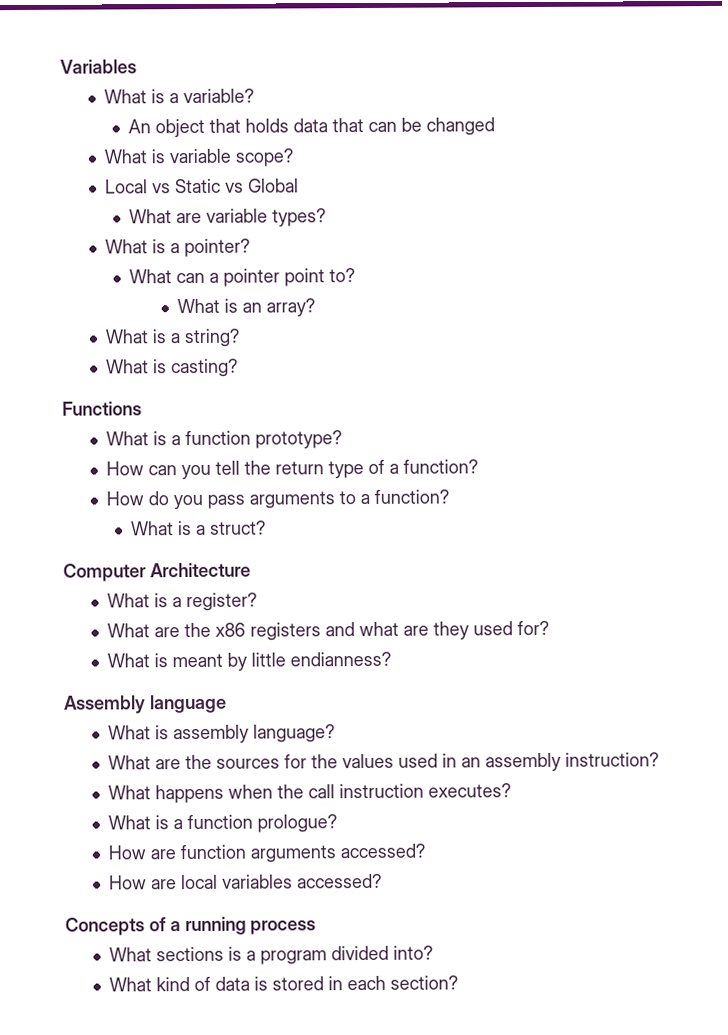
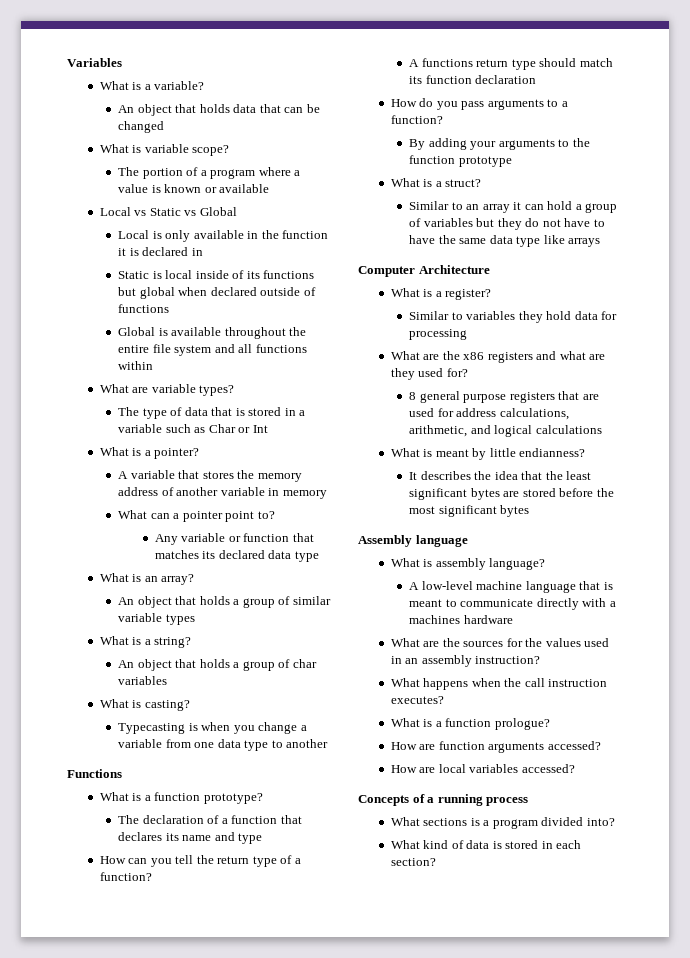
(293, 157) none -> [118,167,301,179] [118,184,270,193] // The portion of a program where a value is known or available
[129,208,327,227] [104,238,250,258] What are variable types? // What is a pointer? -> [118,230,329,242] [118,247,203,256] [118,270,315,279] [118,287,316,299] [118,304,170,313] [118,327,307,339] [118,344,307,356] [118,361,154,370] [99,384,235,396] [118,407,306,419] [118,424,268,433] [99,447,200,459] [118,470,302,482] [118,487,327,499] Local is only available in the function it is declared in // Static is local inside of its functions but global when declared outside of functions // Global is available throughout the entire file system and all functions within // What are variable types? // The type of data that is stored in a variable such as Char or Int // What is a pointer? // A variable that stores the memory address of another variable in memory
[177,298,316,317] [104,328,240,348] [105,358,238,378] What is an array? // What is a string? // What is casting? -> [154,533,314,545] [154,550,319,562] [99,573,195,585] [118,596,331,608] [118,613,195,625] [99,636,192,648] [118,659,317,671] [118,676,168,685] [99,699,190,711] [118,722,307,734] [118,739,329,751] Any variable or function that matches its declared data type // What is an array? // An object that holds a group of similar variable types // What is a string? // An object that holds a group of char variables // What is casting? // Typecasting is when you change a variable from one data type to another
(342, 439) none -> [118,815,302,824] [118,832,263,844] // The declaration of a function that declares its name and type
(478, 466) none -> [409,58,613,70] [409,75,537,84] // A functions return type should match its function declaration
[131,520,267,536] What is a struct? -> [409,138,590,150] [409,155,512,167] [390,178,482,187] [409,201,618,213] [409,218,605,230] [409,235,601,247] By adding your arguments to the function prototype // What is a struct? // Similar to an array it can hold a group of variables but they do not have to have the same data type like arrays
(257, 602) none -> [409,311,618,323] [409,329,468,340] // Similar to variables they hold data for processing
(549, 628) none -> [409,391,599,403] [409,408,569,420] [409,425,602,437] // 8 general purpose registers that are used for address calculations, arithmetic, and logical calculations
(391, 659) none -> [409,471,592,480] [409,488,614,500] [409,505,530,517] // It describes the idea that the least significant bytes are stored before the most significant bytes
(335, 733) none -> [409,581,613,593] [409,598,616,610] [409,615,513,624] // A low-level machine language that is meant to communicate directly with a machines hardware

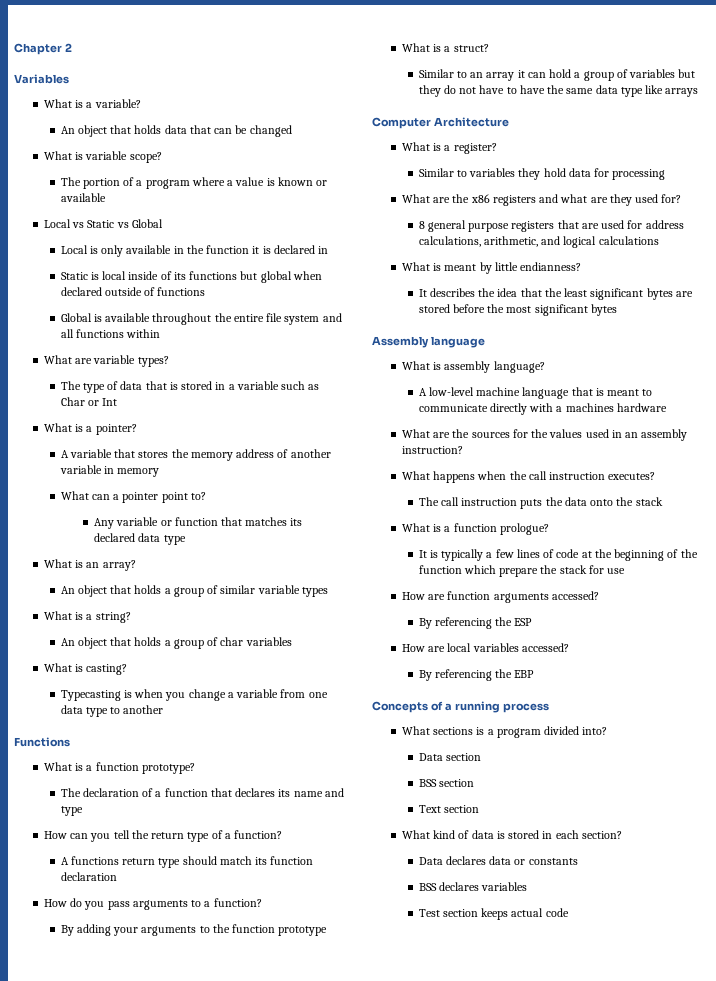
(67, 62) none -> [14,43,72,55] Chapter 2 //
(444, 700) none -> [418,497,663,509] // The call instruction puts the data onto the stack
(550, 724) none -> [418,549,698,561] [418,565,626,577] // It is typically a few lines of code at the beginning of the function which prepare the stack for use
(601, 745) none -> [418,617,533,629] // By referencing the ESP
(575, 768) none -> [418,669,535,681] // By referencing the EBP
(615, 822) none -> [418,753,481,761] [418,779,474,787] [418,805,479,813] // Data section // BSS section // Text section
(436, 862) none -> [418,856,578,865] [418,882,528,891] [418,908,569,920] // Data declares data or constants // BSS declares variables // Test section keeps actual code

